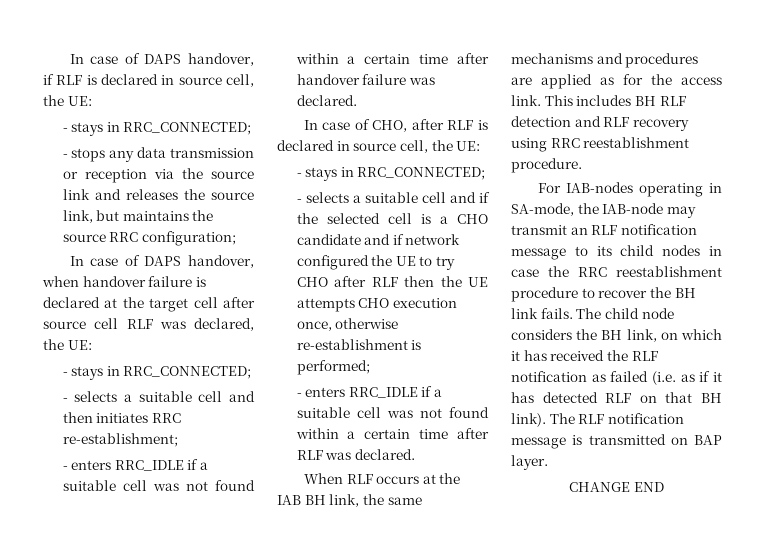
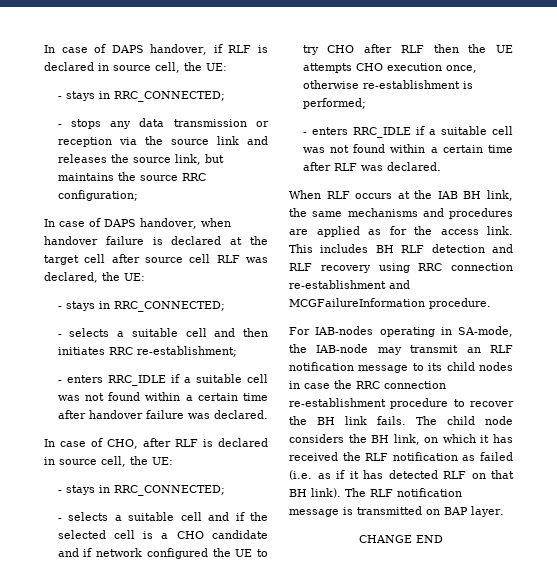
[583,137,690,148] reestablishment -> [451,263,513,271] [289,280,410,289] [289,298,425,307] connection re-establishment and MCGFailureInformation
[616,266,722,277] reestablishment -> [384,381,446,389] [289,398,386,407] connection re-establishment

